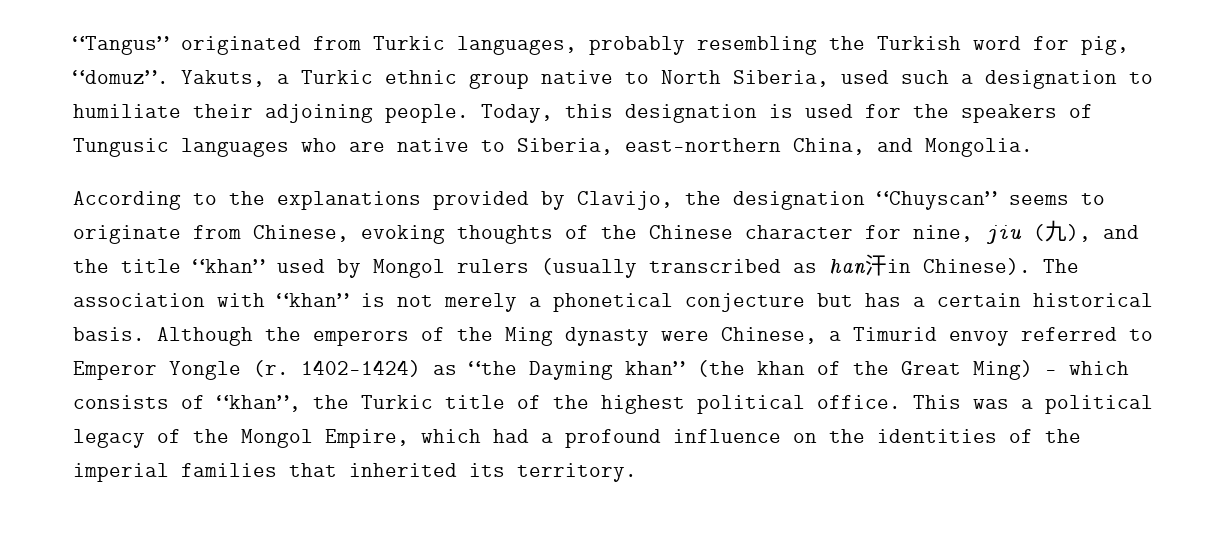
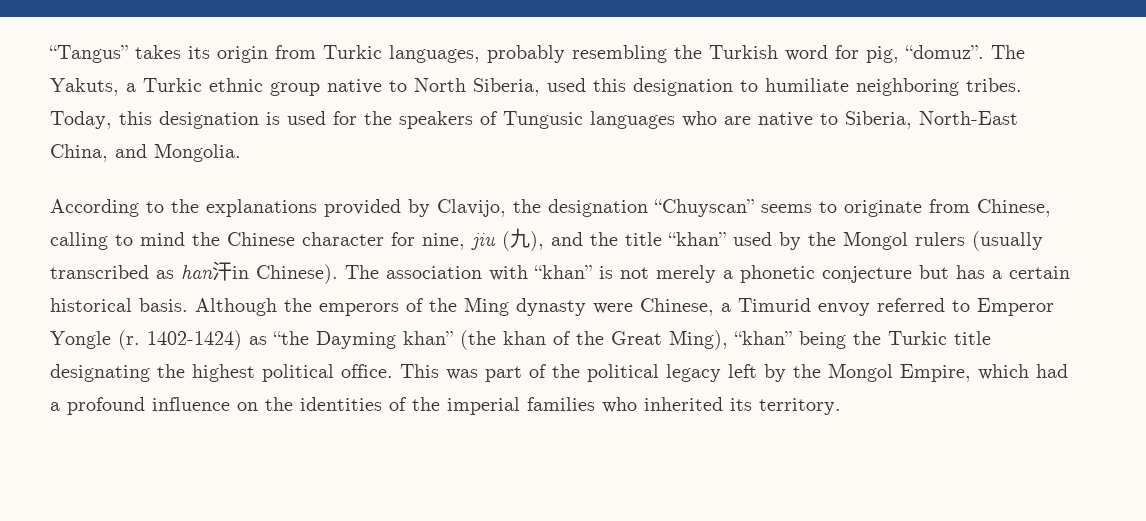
[181,36,301,55] originated -> [135,45,268,63] takes its origin
(169, 77) none -> [991,45,1025,59] The
[901,70,973,84] such a -> [593,78,626,92] this
[193,104,469,123] their adjoining people. -> [856,78,1022,96] neighboring tribes.
[625,138,781,152] east-northern -> [919,111,1018,125] North-East
[361,225,589,244] evoking thoughts of -> [50,232,185,250] calling to mind
(361, 268) none -> [808,232,836,246] the
[553,293,673,312] phonetical -> [740,265,815,283] phonetic
[973,360,1129,380] [73,395,301,412] Ming) – which consists of “khan”, -> [669,330,846,350] Ming), “khan” being
[517,395,541,409] of -> [50,364,150,382] designating
[1021,395,1153,414] [73,429,181,448] a political legacy of -> [485,364,786,382] part of the political legacy left by
[289,463,337,477] that -> [602,397,637,413] who

